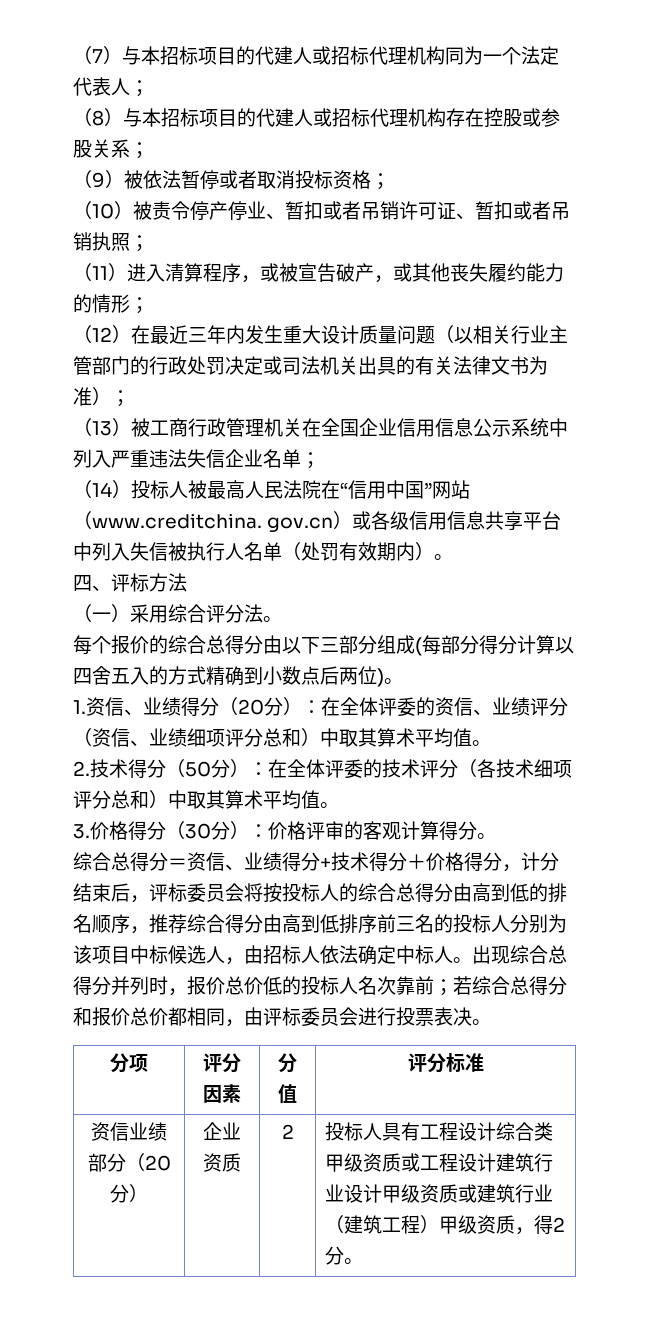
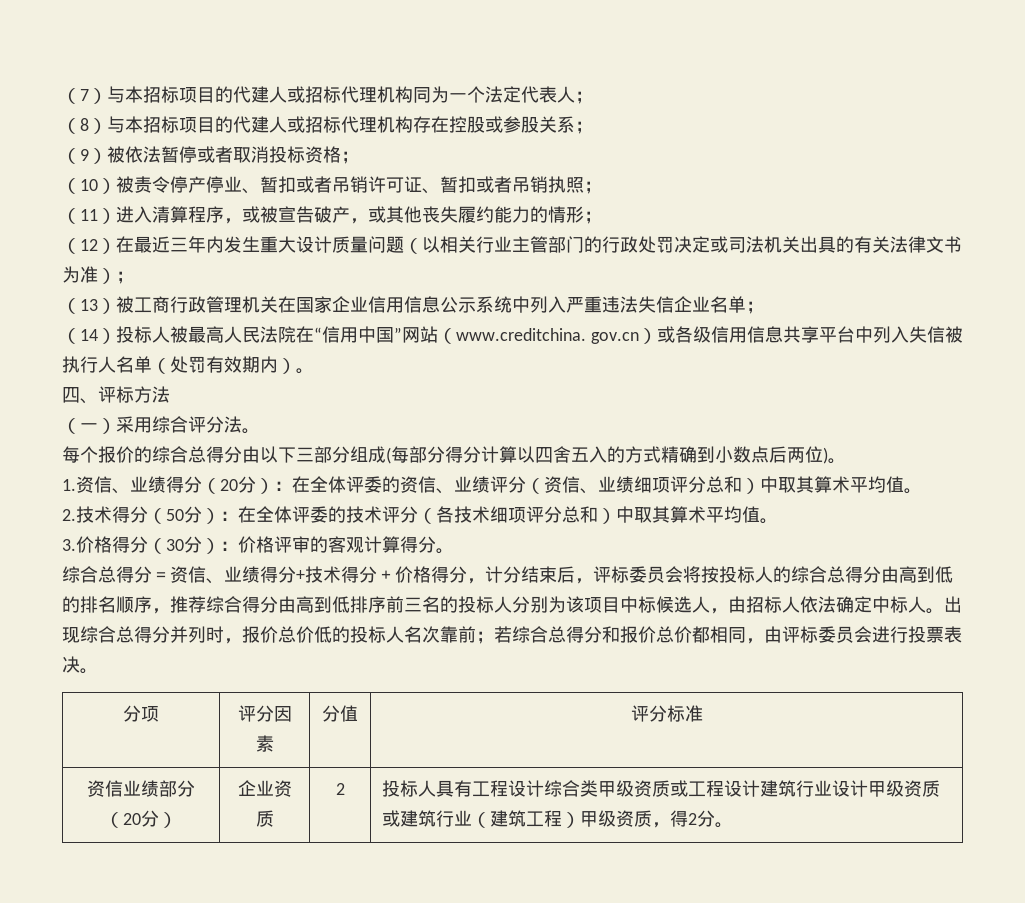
[321,418,359,437] 全国 -> [296,296,332,313] 国家

